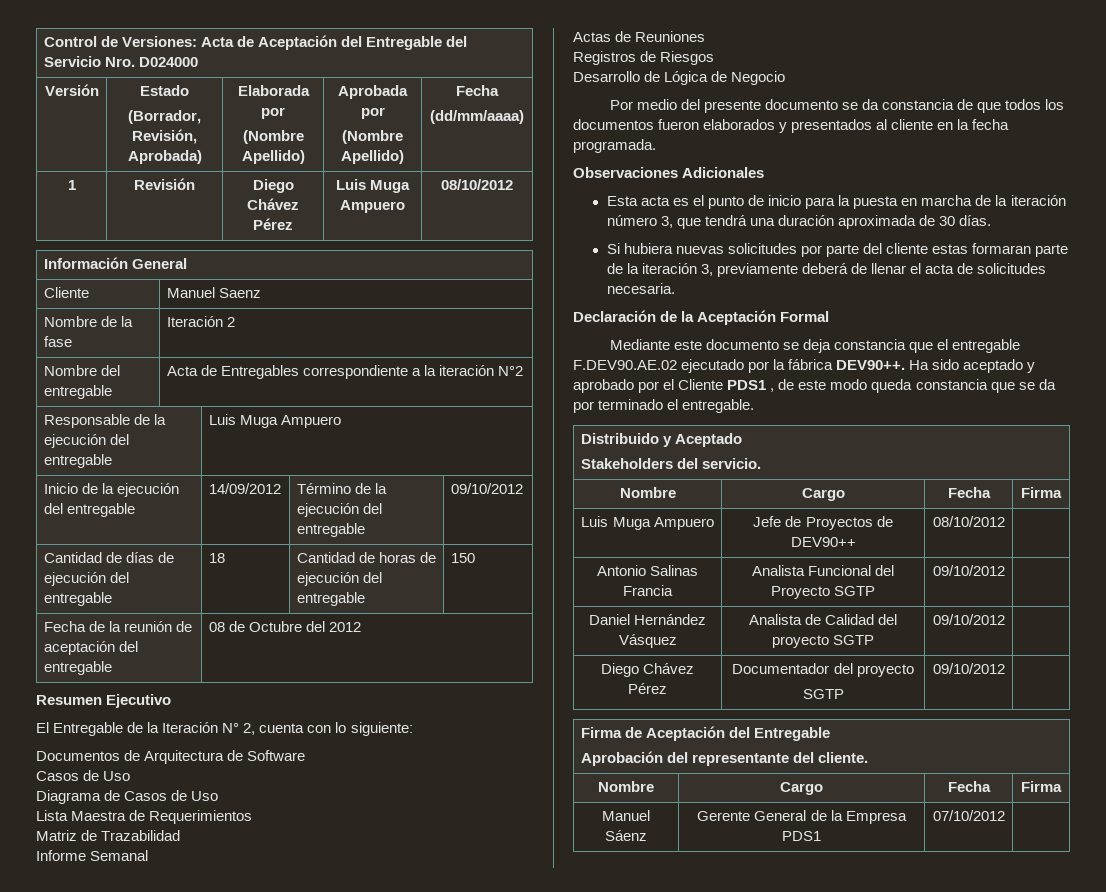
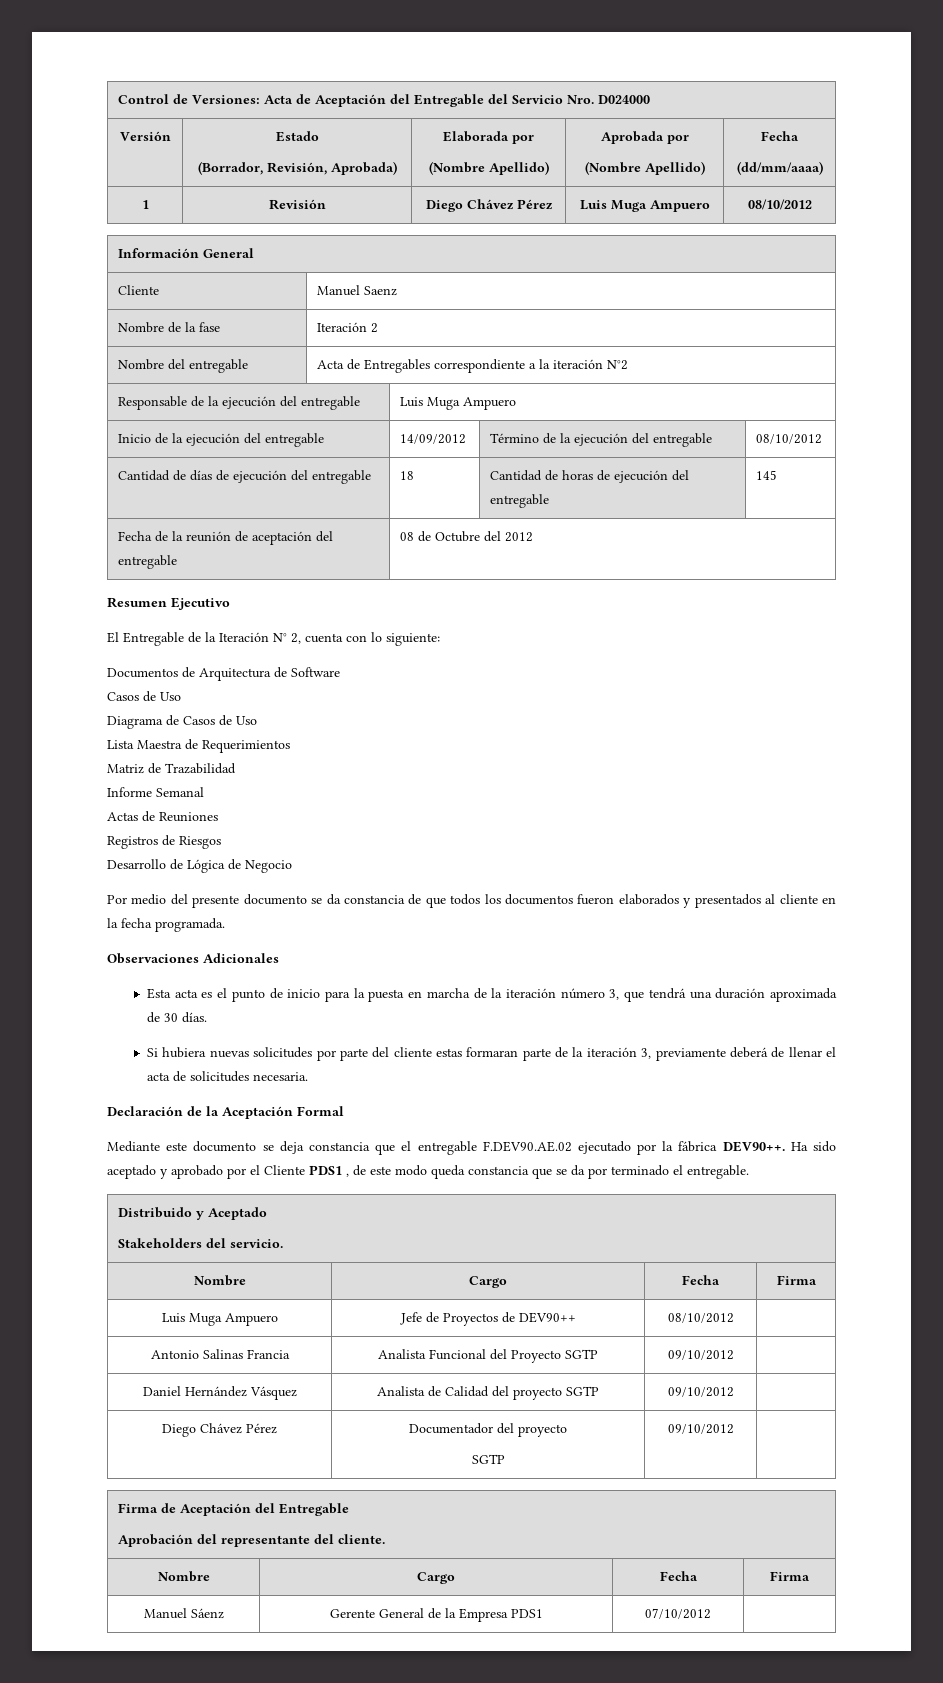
[450,483,523,494] 09/10/2012 -> [756,434,823,444] 08/10/2012
[450,553,475,563] 150 -> [756,470,778,480] 145

